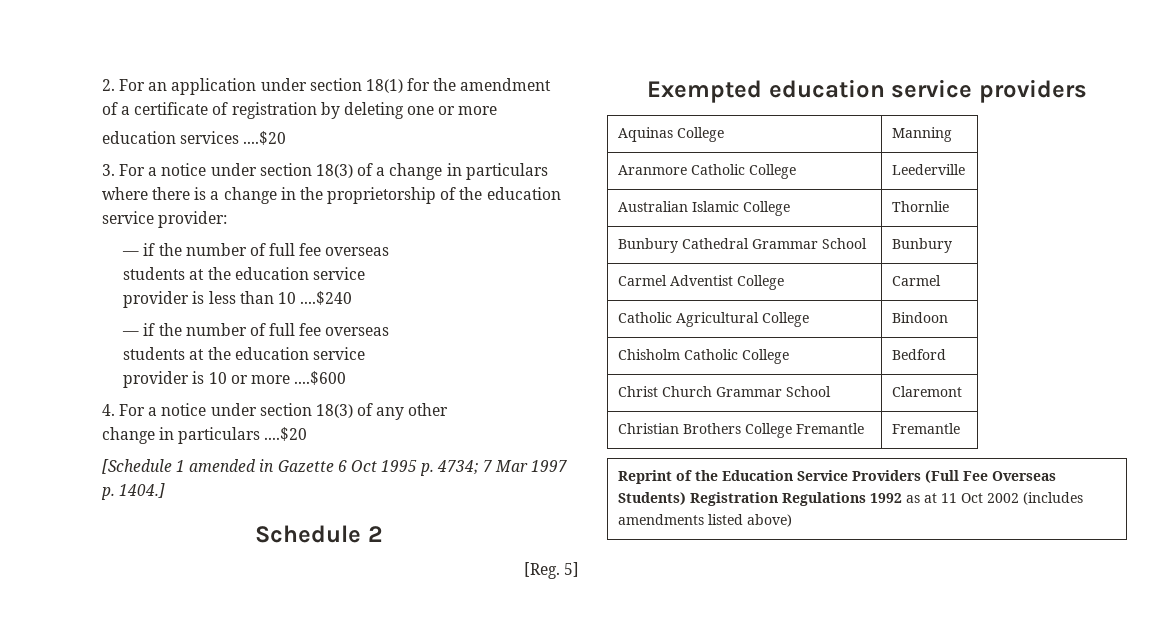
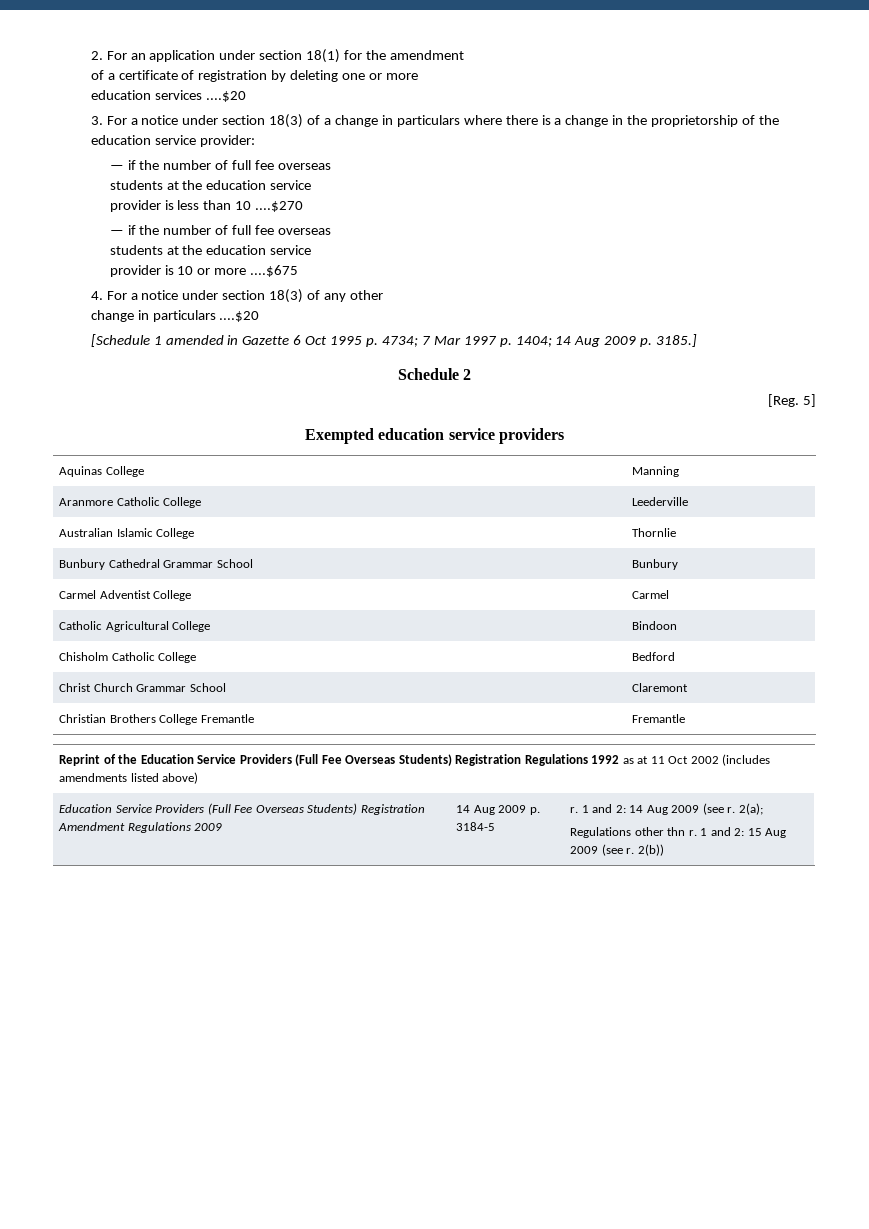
[300,291,353,305] ....$240 -> [255,201,304,212] ....$270
[294,371,347,385] ....$600 -> [250,265,299,277] ....$675
[118,483,165,498] 1404.] -> [515,334,698,347] 1404; 14 Aug 2009 p. 3185.]
(793, 520) none -> [59,803,425,815] [58,822,223,833] [456,805,540,815] [456,822,496,831] [570,803,763,815] [570,827,787,838] [570,844,664,856] // Education Service Providers (Full Fee Overseas Students) Registration Amendment Regulations 2009 | 14 Aug 2009 p. 3184-5 | r. 1 and 2: 14 Aug 2009 (see r. 2(a); // Regulations other thn r. 1 and 2: 15 Aug 2009 (see r. 2(b))

